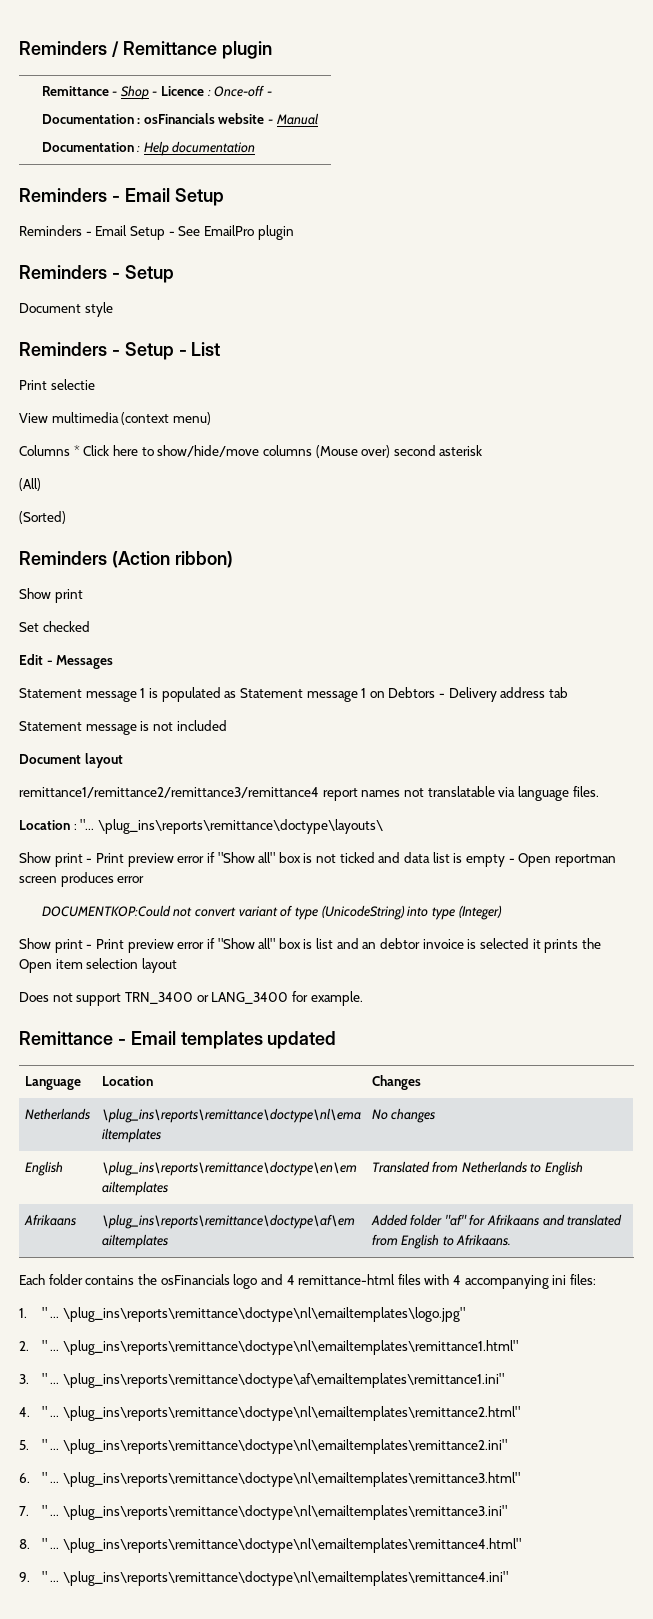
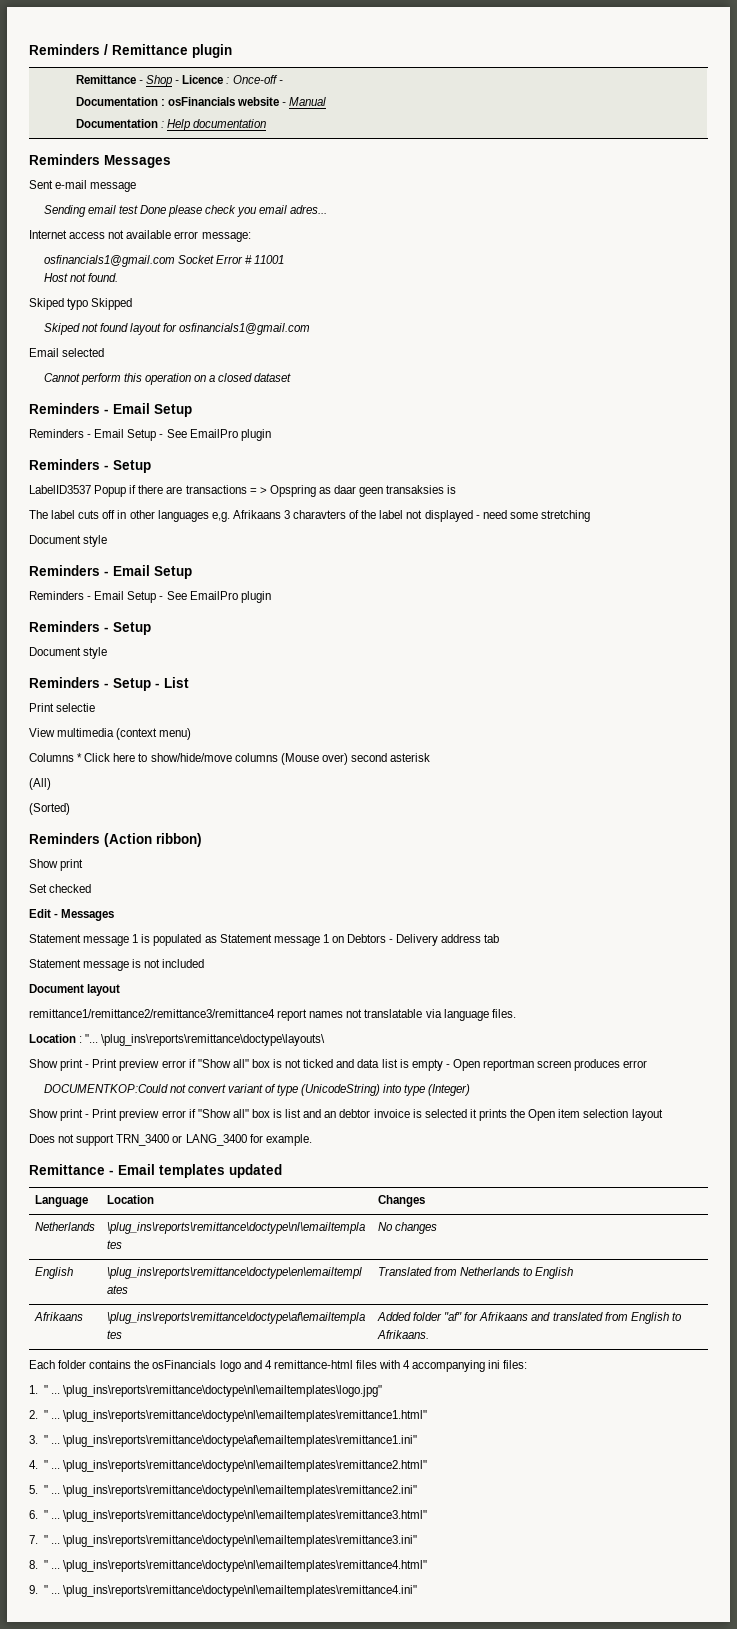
(256, 147) none -> [29,154,171,168] [29,180,137,192] [43,205,328,217] [29,230,251,242] [43,255,284,267] [43,273,118,282] [29,298,133,310] [43,323,311,335] [29,348,105,357] [43,373,292,385] [29,403,192,417] [29,429,271,441] [29,459,151,473] [29,485,457,497] [29,510,590,522] [29,535,108,547] // Reminders Messages // Sent e-mail message // Sending email test Done please check you email adres... // Internet access not available error message: // osfinancials1@gmail.com Socket Error # 11001 // Host not found. // Skiped typo Skipped // Skiped not found layout for osfinancials1@gmail.com // Email selected // Cannot perform this operation on a closed dataset // Reminders - Email Setup // Reminders - Email Setup - See EmailPro plugin // Reminders - Setup // LabelID3537 Popup if there are transactions = > Opspring as daar geen transaksies is // The label cuts off in other languages e,g. Afrikaans 3 charavters of the label not displayed - need some stretching // Document style

